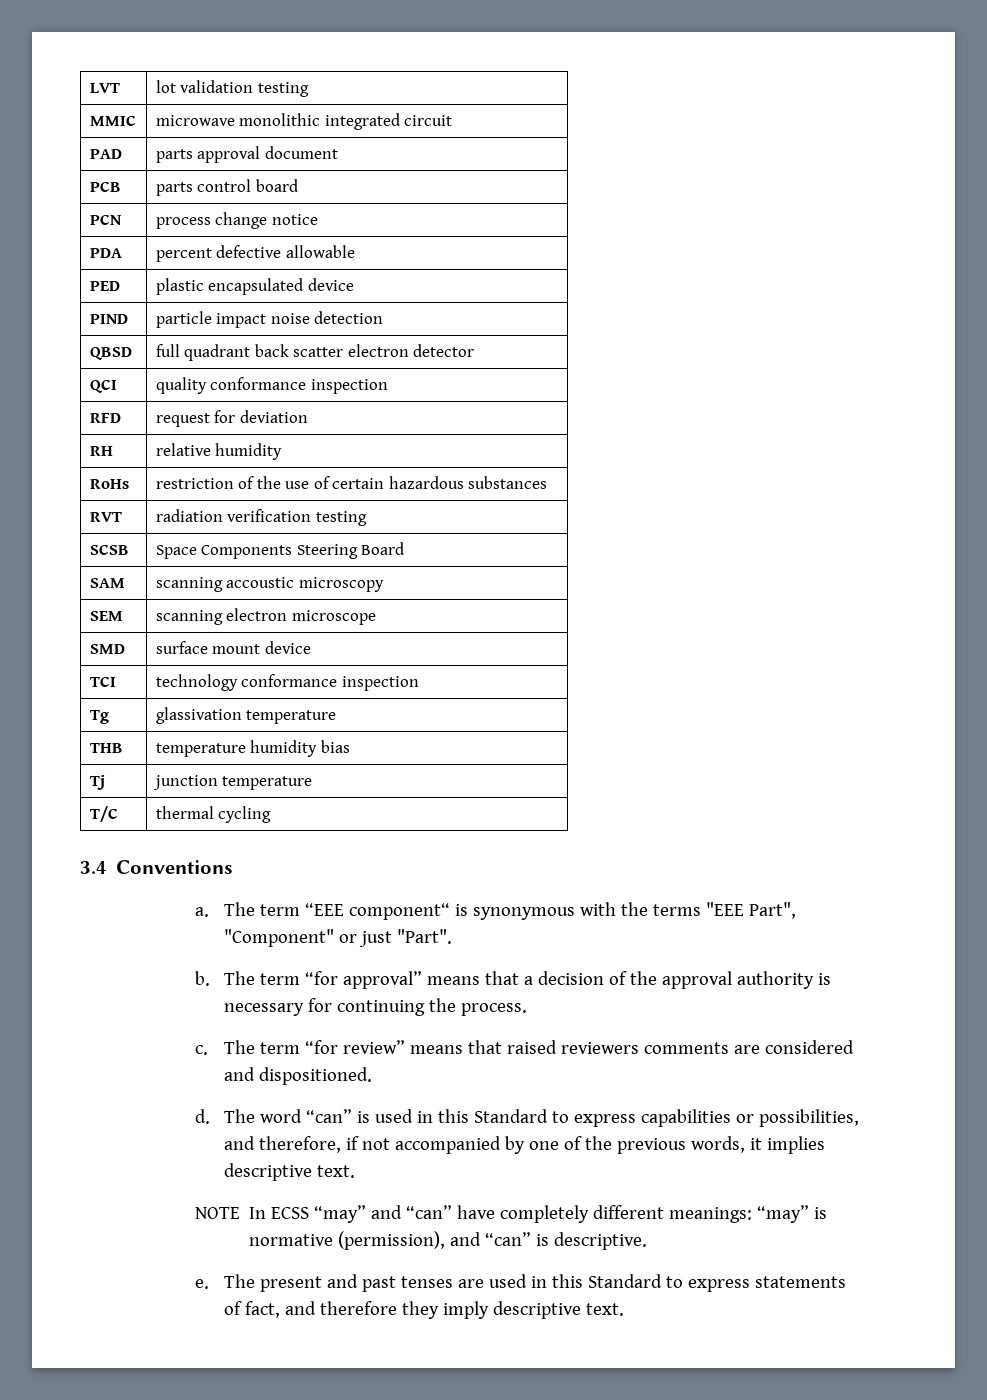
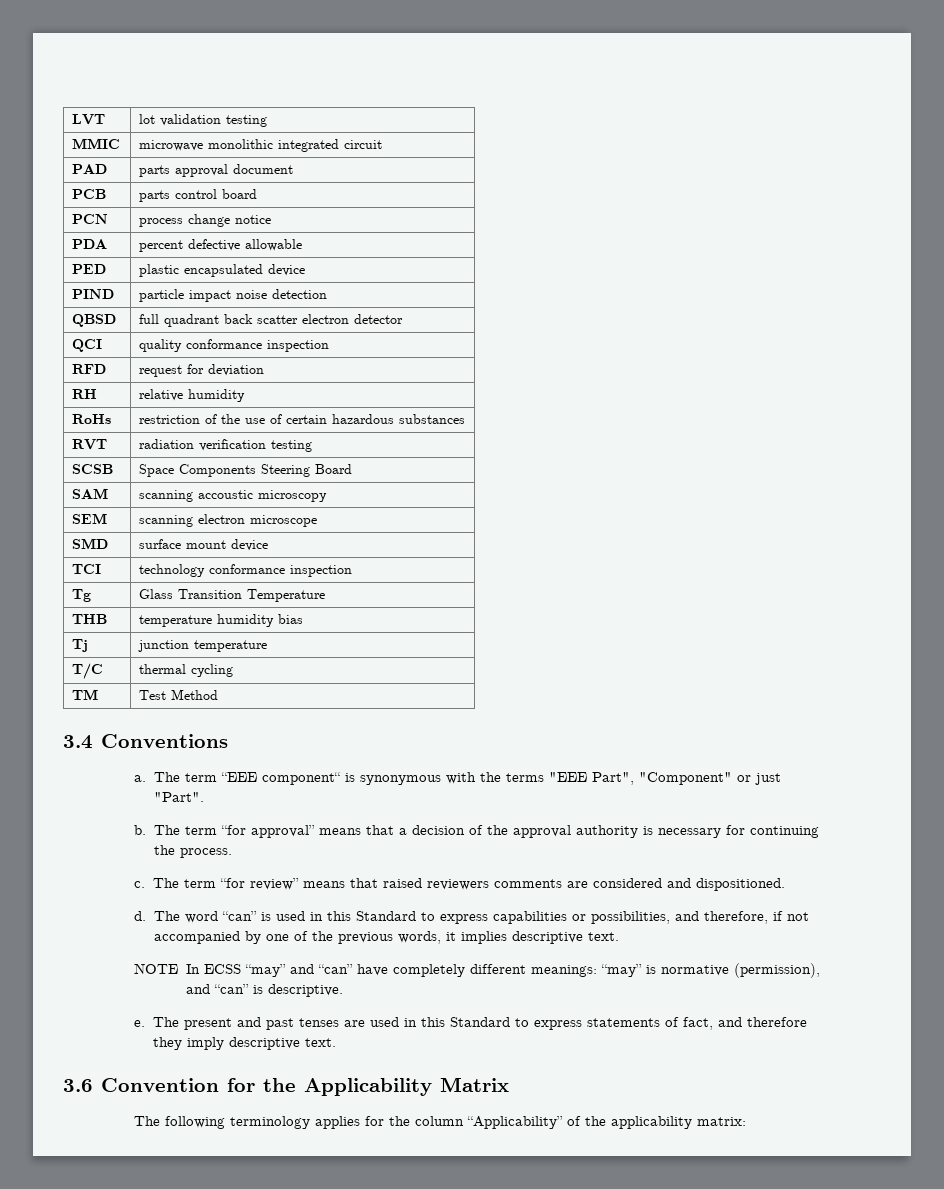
[155,707,337,724] glassivation temperature -> [139,589,326,602] Glass Transition Temperature
(272, 814) none -> [72,689,99,700] [139,689,219,700] // TM | Test Method
(624, 1309) none -> [63,1077,509,1096] [134,1116,747,1129] // 3.6 Convention for the Applicability Matrix // The following terminology applies for the column “Applicability” of the applicability matrix:

